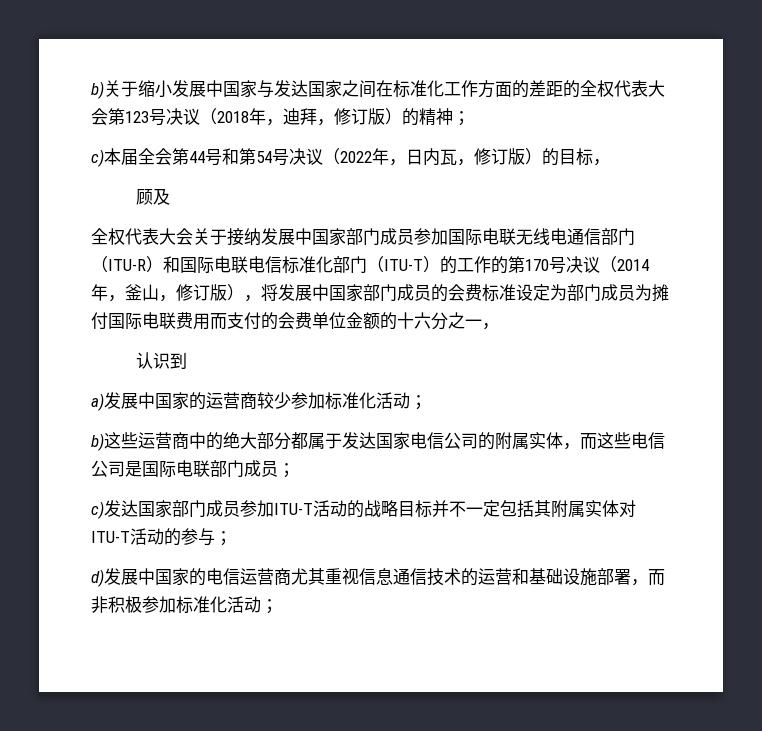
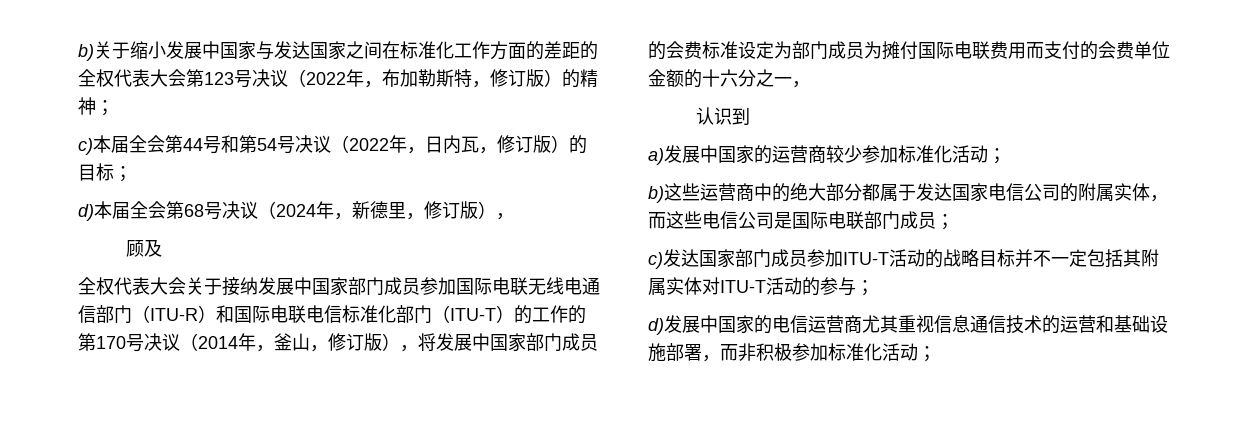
[217,108,317,126] 2018年，迪拜 -> [306,69,472,88] 2022年，布加勒斯特
(593, 157) none -> [114,166,132,182] [78,201,496,221] ； // d)本届全会第68号决议（2024年，新德里，修订版）

